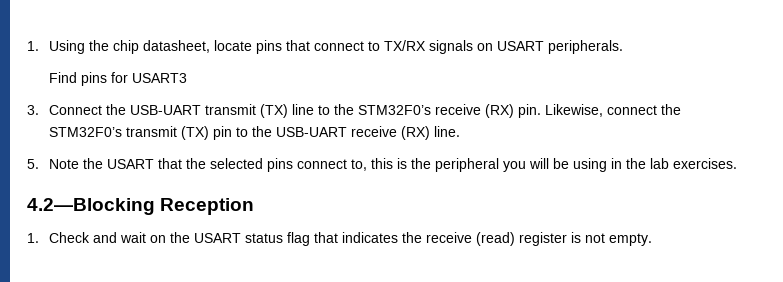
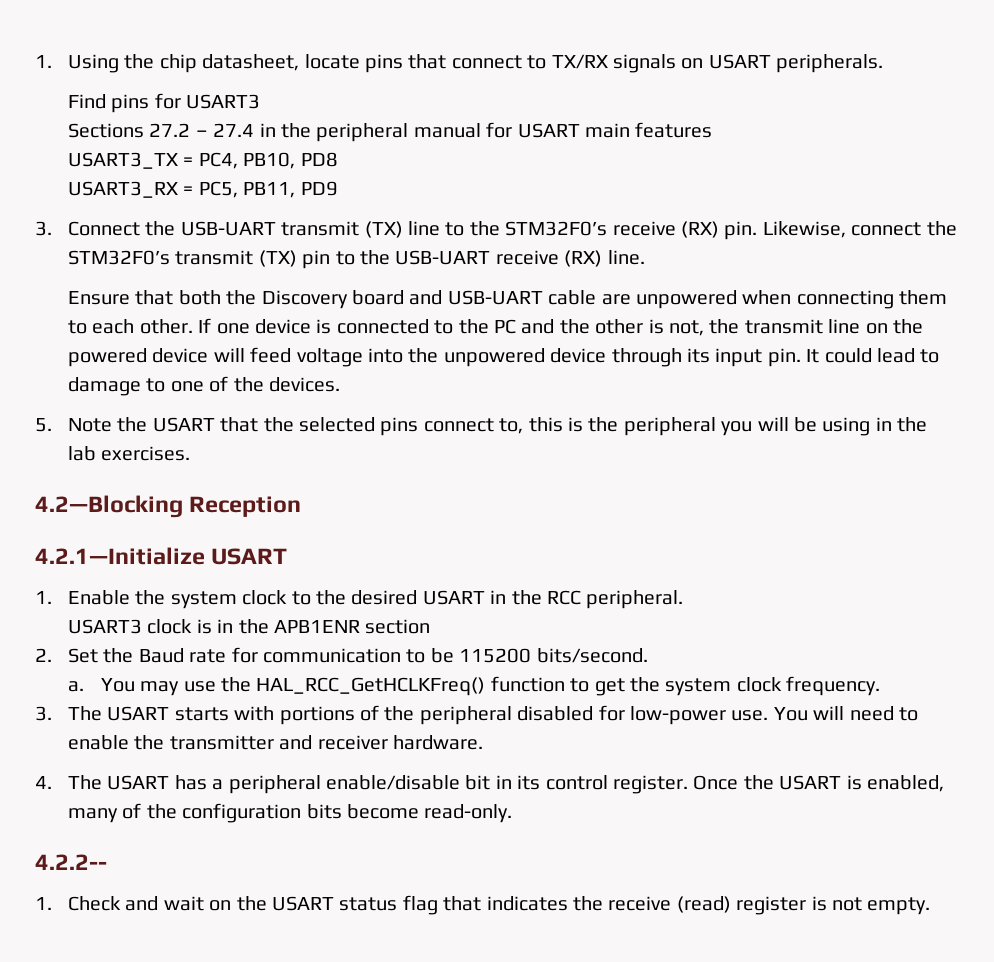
(187, 78) none -> [67,122,713,142] [67,152,338,169] [67,181,338,198] // Sections 27.2 – 27.4 in the peripheral manual for USART main features // USART3_TX = PC4, PB10, PD8 // USART3_RX = PC5, PB11, PD9
(460, 131) none -> [67,290,948,309] [67,318,923,336] [67,347,940,367] [67,376,340,396] // Ensure that both the Discovery board and USB-UART cable are unpowered when connecting them to each other. If one device is connected to the PC and the other is not, the transmit line on the powered device will feed voltage into the unpowered device through its input pin. It could lead to damage to one of the devices.
(255, 206) none -> [35,547,288,565] [35,590,684,609] [67,619,431,634] [35,647,648,663] [67,676,881,696] [35,705,918,725] [67,735,483,750] [35,775,944,794] [67,803,513,823] [35,854,107,870] // 4.2.1—Initialize USART // 1. Enable the system clock to the desired USART in the RCC peripheral. // USART3 clock is in the APB1ENR section // 2. Set the Baud rate for communication to be 115200 bits/second. // a. You may use the HAL_RCC_GetHCLKFreq() function to get the system clock frequency. // 3. The USART starts with portions of the peripheral disabled for low-power use. You will need to enable the transmitter and receiver hardware. // 4. The USART has a peripheral enable/disable bit in its control register. Once the USART is enabled, many of the configuration bits become read-only. // 4.2.2--

